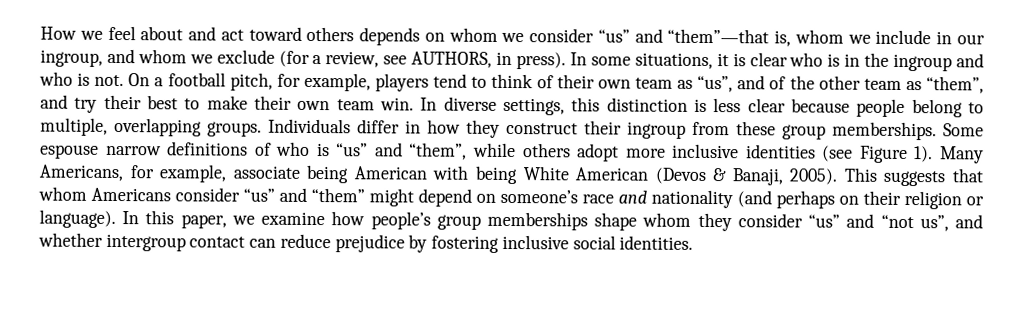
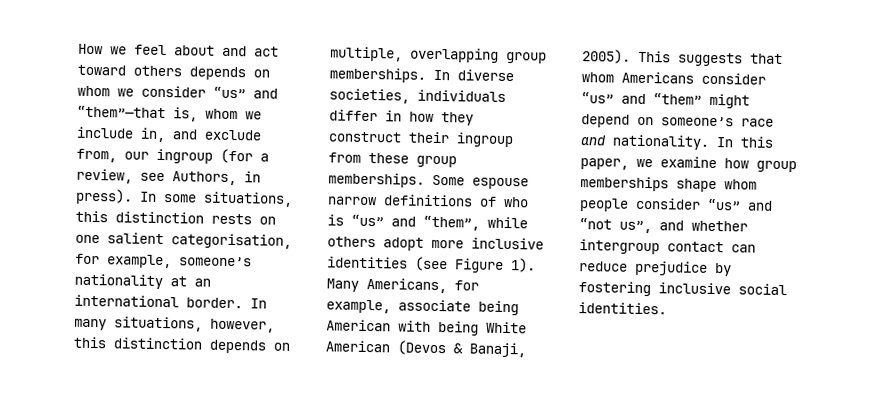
[936,31,986,45] [40,48,275,67] in our ingroup, and whom we exclude -> [140,127,262,143] [76,148,213,164] in, and exclude from, our ingroup
[411,51,493,68] AUTHORS, -> [172,171,237,186] Authors,
[716,52,985,72] [39,71,985,94] [40,94,985,118] [40,117,351,137] it is clear who is in the ingroup and who is not. On a football pitch, for example, players tend to think of their own team as “us”, and of the other team as “them”, and try their best to make their own team win. In diverse settings, this distinction is less clear because people belong to multiple, overlapping groups. Individuals -> [75,210,276,225] [75,232,292,249] [75,253,252,269] [74,273,211,290] [74,294,267,309] [74,316,275,333] [73,336,290,354] [330,46,547,64] [329,67,514,83] [329,88,506,104] this distinction rests on one salient categorisation, for example, someone’s nationality at an international border. In many situations, however, this distinction depends on multiple, overlapping group memberships. In diverse societies, individuals
[651,189,984,210] [39,209,116,228] nationality (and perhaps on their religion or language). -> [612,134,709,150] nationality.
[370,211,431,230] people’s -> (749, 163) none
[697,212,732,232] they -> [579,198,629,212] people

